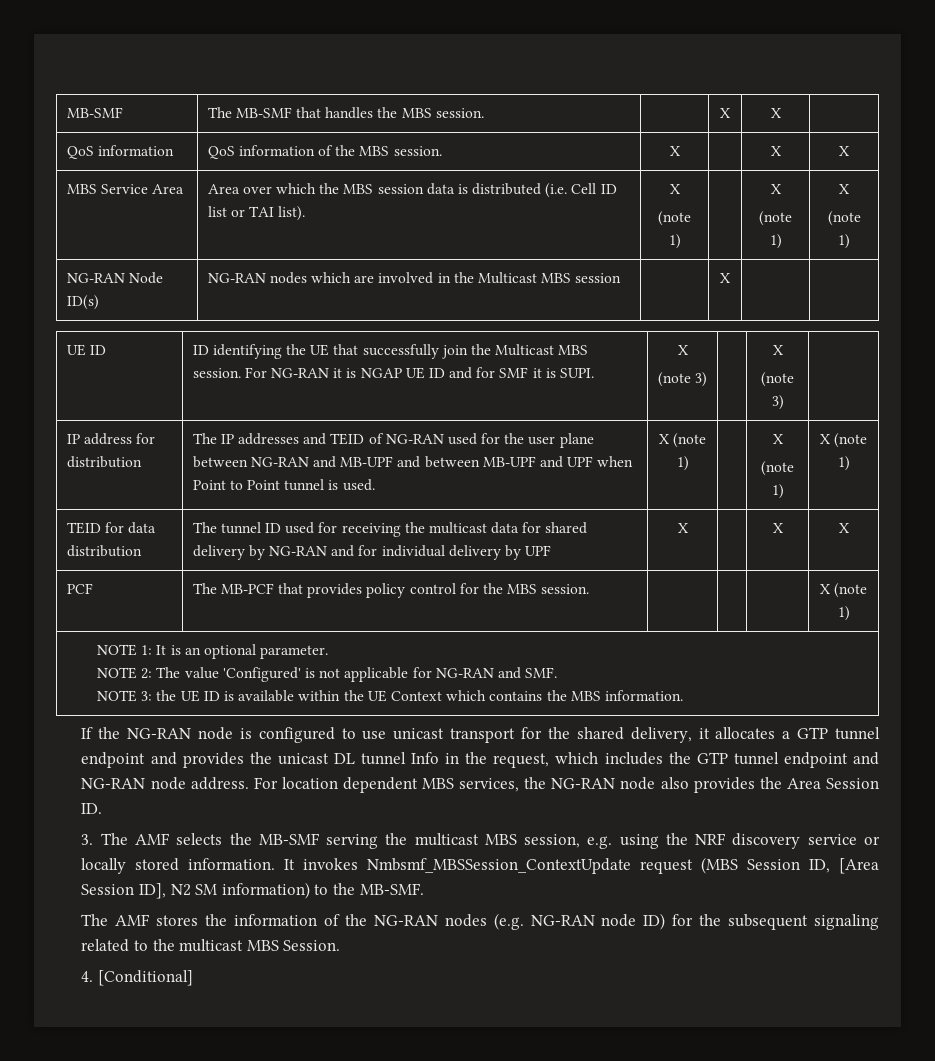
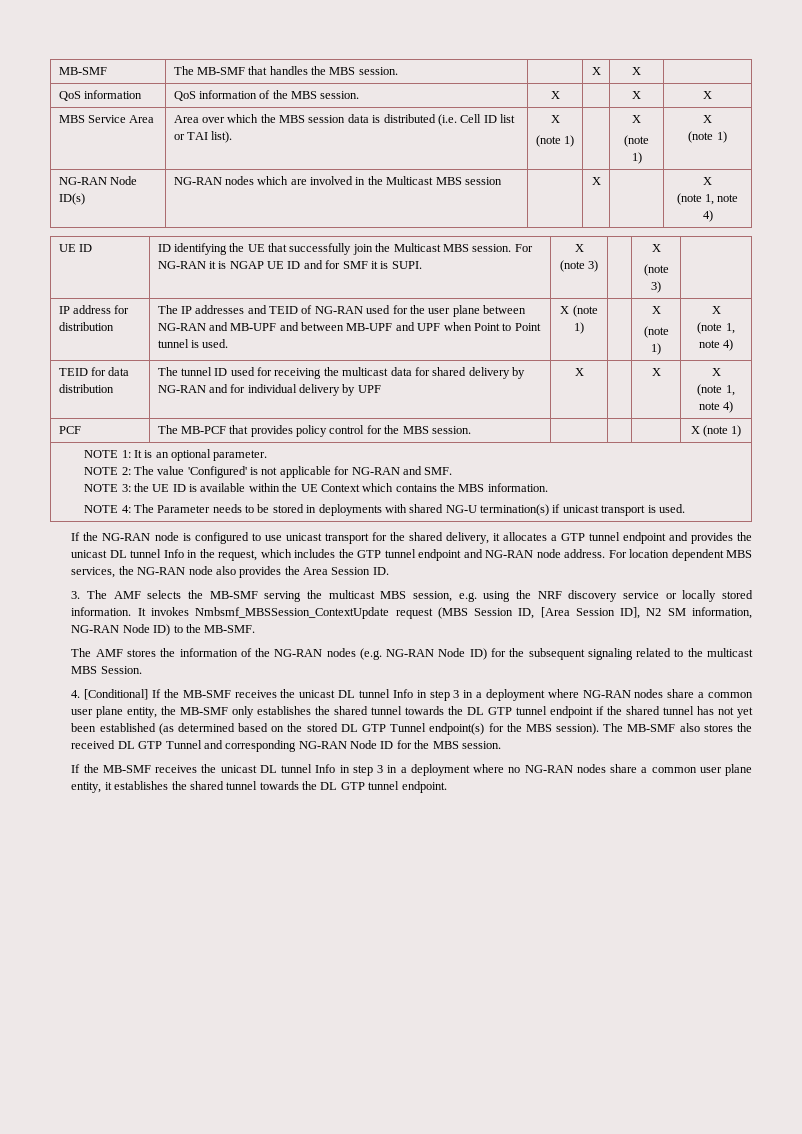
(730, 278) none -> [703,177,712,185] [676,193,739,205] [702,210,713,222] X // (note 1, note 4)
[834,433,868,448] [837,456,850,471] (note 1) -> [697,322,735,334] [698,339,734,351] // (note 1, note 4)
(849, 528) none -> [697,384,735,396] [698,401,734,413] // (note 1, note 4)
(683, 695) none -> [84,504,685,516] // NOTE 4: The Parameter needs to be stored in deployments with shared NG-U termination(s) if unicast transport is used.
[221,882,310,899] information) -> [691,607,752,619] [71,624,171,636] information, NG-RAN Node ID)
[601,914,637,927] node -> [438,648,466,657] Node
(194, 978) none -> [152,689,754,701] [71,706,754,718] [71,723,753,735] [71,740,501,752] [71,764,752,776] [71,781,447,793] If the MB-SMF receives the unicast DL tunnel Info in step 3 in a deployment where NG-RAN nodes share a common user plane entity, the MB-SMF only establishes the shared tunnel towards the DL GTP tunnel endpoint if the shared tunnel has not yet been established (as determined based on the stored DL GTP Tunnel endpoint(s) for the MBS session). The MB-SMF also stores the received DL GTP Tunnel and corresponding NG-RAN Node ID for the MBS session. // If the MB-SMF receives the unicast DL tunnel Info in step 3 in a deployment where no NG-RAN nodes share a common user plane entity, it establishes the shared tunnel towards the DL GTP tunnel endpoint.

